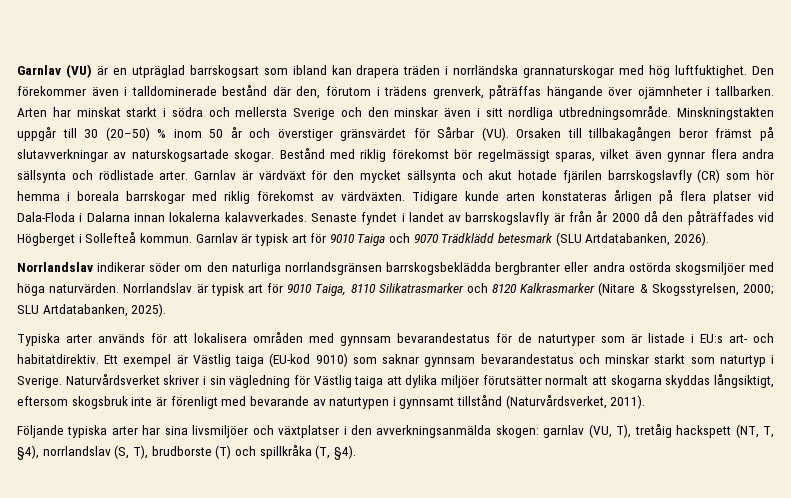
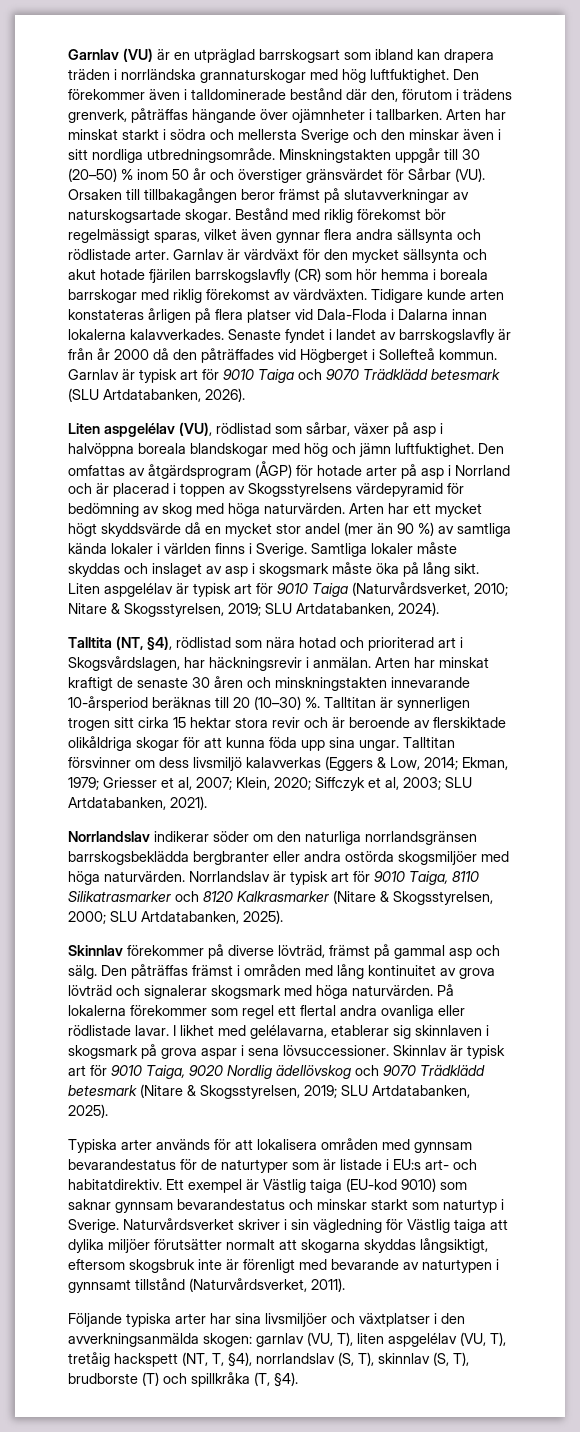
(709, 239) none -> [68,422,443,437] [68,443,504,457] [68,461,510,479] [68,483,464,497] [68,503,482,517] [68,522,511,537] [68,542,457,557] [68,562,479,577] [68,582,508,597] [68,602,439,617] [68,636,463,651] [68,656,489,671] [68,676,470,691] [68,696,470,711] [68,717,506,731] [68,736,455,751] [68,756,508,771] [68,777,472,791] [68,796,207,810] // Liten aspgelélav (VU), rödlistad som sårbar, växer på asp i halvöppna boreala blandskogar med hög och jämn luftfuktighet. Den omfattas av åtgärdsprogram (ÅGP) för hotade arter på asp i Norrland och är placerad i toppen av Skogsstyrelsens värdepyramid för bedömning av skog med höga naturvärden. Arten har ett mycket högt skyddsvärde då en mycket stor andel (mer än 90 %) av samtliga kända lokaler i världen finns i Sverige. Samtliga lokaler måste skyddas och inslaget av asp i skogsmark måste öka på lång sikt. Liten aspgelélav är typisk art för 9010 Taiga (Naturvårdsverket, 2010; Nitare & Skogsstyrelsen, 2019; SLU Artdatabanken, 2024). // Talltita (NT, §4), rödlistad som nära hotad och prioriterad art i Skogsvårdslagen, har häckningsrevir i anmälan. Arten har minskat kraftigt de senaste 30 åren och minskningstakten innevarande 10-årsperiod beräknas till 20 (10–30) %. Talltitan är synnerligen trogen sitt cirka 15 hektar stora revir och är beroende av flerskiktade olikåldriga skogar för att kunna föda upp sina ungar. Talltitan försvinner om dess livsmiljö kalavverkas (Eggers & Low, 2014; Ekman, 1979; Griesser et al, 2007; Klein, 2020; Siffczyk et al, 2003; SLU Artdatabanken, 2021).
(167, 310) none -> [68,944,500,959] [68,964,495,979] [68,984,454,999] [68,1005,465,1019] [68,1025,489,1039] [68,1044,505,1059] [68,1065,485,1079] [68,1084,470,1099] [68,1104,108,1118] // Skinnlav förekommer på diverse lövträd, främst på gammal asp och sälg. Den påträffas främst i områden med lång kontinuitet av grova lövträd och signalerar skogsmark med höga naturvärden. På lokalerna förekommer som regel ett flertal andra ovanliga eller rödlistade lavar. I likhet med gelélavarna, etablerar sig skinnlaven i skogsmark på grova aspar i sena lövsuccessioner. Skinnlav är typisk art för 9010 Taiga, 9020 Nordlig ädellövskog och 9070 Trädklädd betesmark (Nitare & Skogsstyrelsen, 2019; SLU Artdatabanken, 2025).
(632, 431) none -> [357,1332,506,1347] liten aspgelélav (VU, T),
(148, 452) none -> [378,1352,469,1366] skinnlav (S, T),

